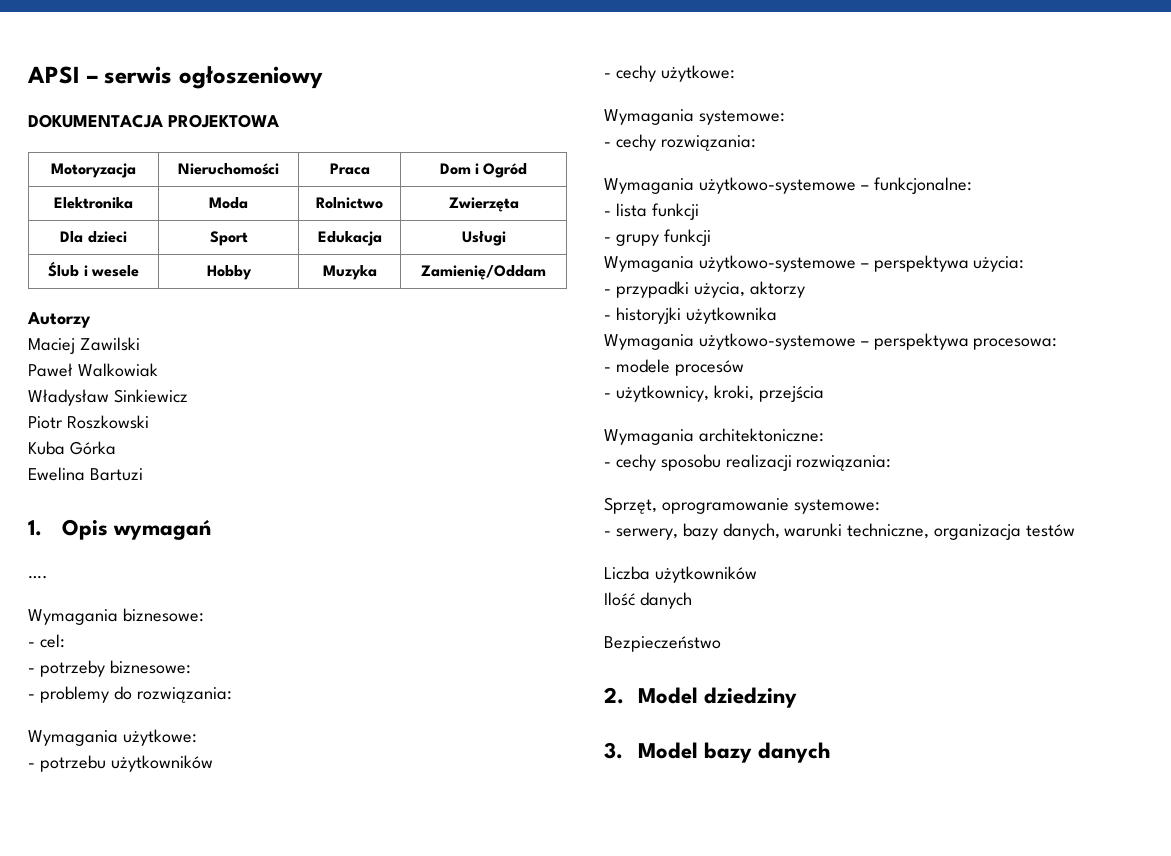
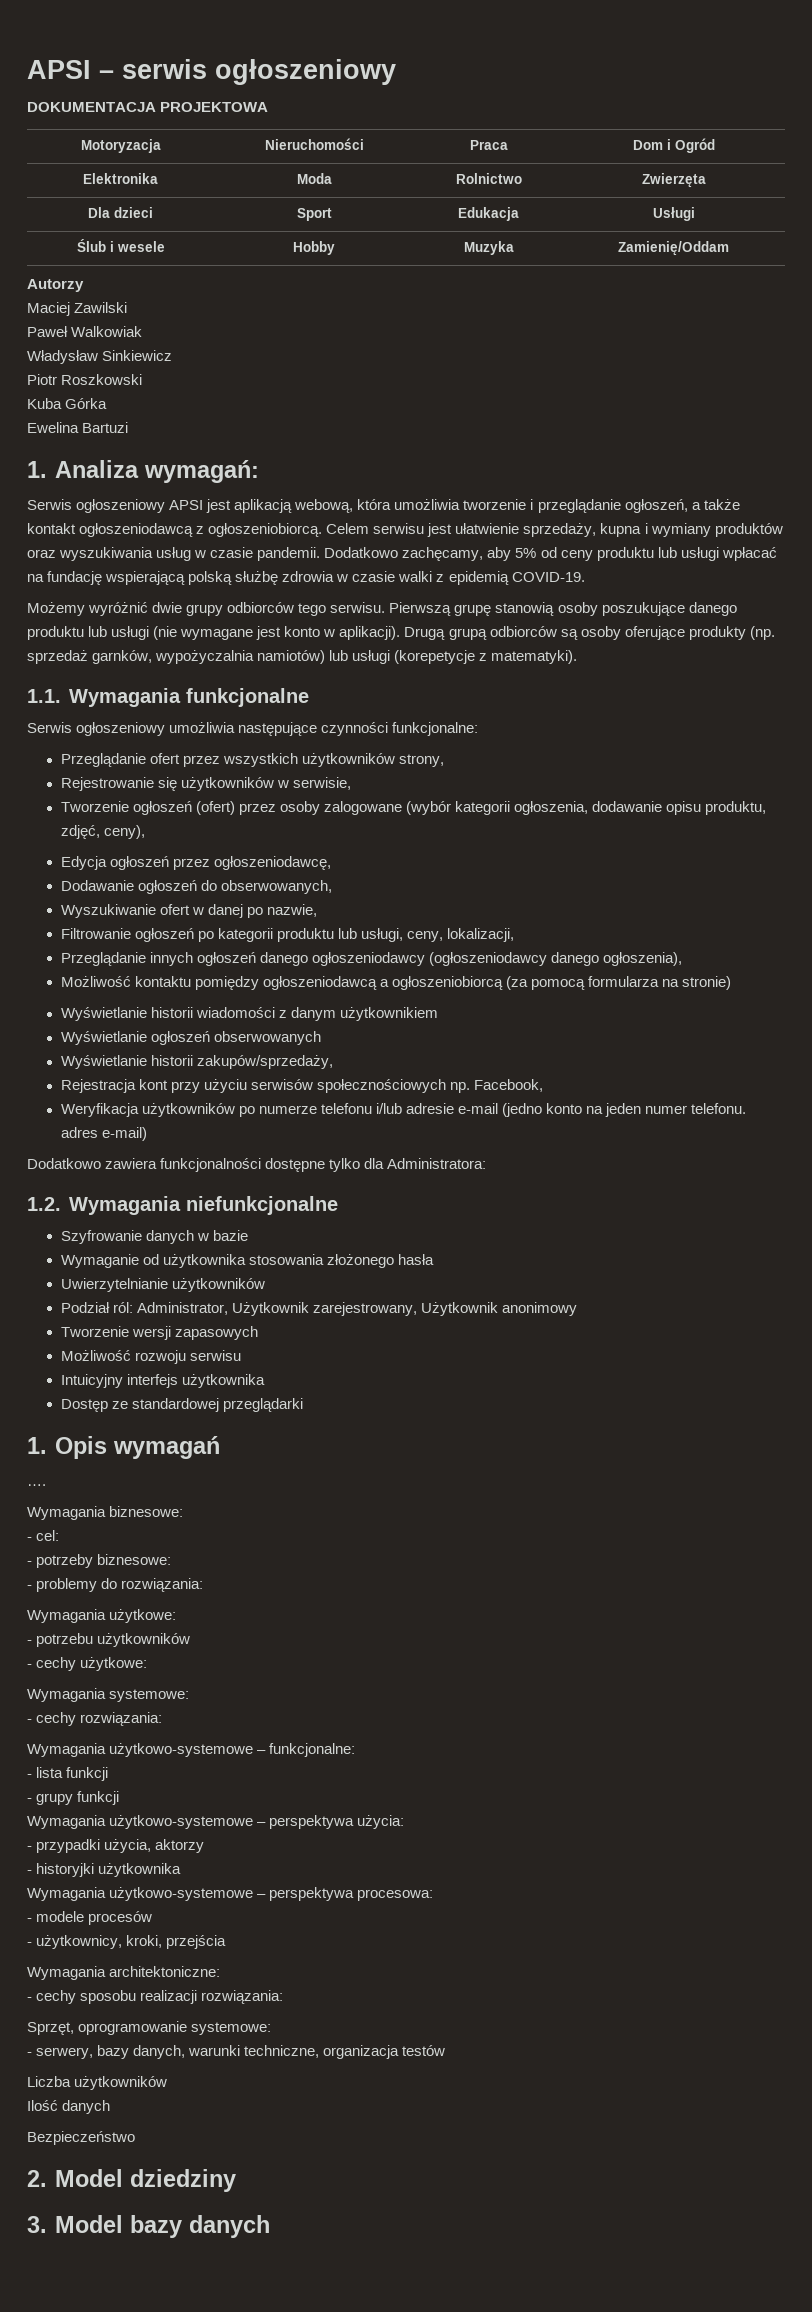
(143, 474) none -> [27,460,259,483] [27,499,740,513] [27,523,783,537] [27,547,777,561] [27,571,585,585] [27,602,737,616] [27,626,775,640] [27,650,578,664] [27,688,309,707] [27,722,479,736] [60,753,444,767] [60,777,351,791] [60,801,767,815] [60,825,145,839] [60,856,331,870] [60,880,332,894] [60,904,317,918] [60,928,515,942] [60,952,682,966] [60,976,732,990] [60,1007,438,1021] [60,1031,321,1045] [60,1055,333,1069] [60,1079,543,1093] [60,1103,747,1117] [60,1127,147,1141] [27,1158,487,1172] [27,1196,338,1215] [60,1230,248,1244] [60,1254,434,1268] [60,1278,265,1292] [60,1302,577,1316] [60,1326,258,1340] [60,1350,241,1364] [60,1374,265,1388] [60,1398,303,1412] // 1. Analiza wymagań: // Serwis ogłoszeniowy APSI jest aplikacją webową, która umożliwia tworzenie i przeglądanie ogłoszeń, a także kontakt ogłoszeniodawcą z ogłoszeniobiorcą. Celem serwisu jest ułatwienie sprzedaży, kupna i wymiany produktów oraz wyszukiwania usług w czasie pandemii. Dodatkowo zachęcamy, aby 5% od ceny produktu lub usługi wpłacać na fundację wspierającą polską służbę zdrowia w czasie walki z epidemią COVID-19. // Możemy wyróżnić dwie grupy odbiorców tego serwisu. Pierwszą grupę stanowią osoby poszukujące danego produktu lub usługi (nie wymagane jest konto w aplikacji). Drugą grupą odbiorców są osoby oferujące produkty (np. sprzedaż garnków, wypożyczalnia namiotów) lub usługi (korepetycje z matematyki). // 1.1. Wymagania funkcjonalne // Serwis ogłoszeniowy umożliwia następujące czynności funkcjonalne: // Przeglądanie ofert przez wszystkich użytkowników strony, // Rejestrowanie się użytkowników w serwisie, // Tworzenie ogłoszeń (ofert) przez osoby zalogowane (wybór kategorii ogłoszenia, dodawanie opisu produktu, zdjęć, ceny), // Edycja ogłoszeń przez ogłoszeniodawcę, // Dodawanie ogłoszeń do obserwowanych, // Wyszukiwanie ofert w danej po nazwie, // Filtrowanie ogłoszeń po kategorii produktu lub usługi, ceny, lokalizacji, // Przeglądanie innych ogłoszeń danego ogłoszeniodawcy (ogłoszeniodawcy danego ogłoszenia), // Możliwość kontaktu pomiędzy ogłoszeniodawcą a ogłoszeniobiorcą (za pomocą formularza na stronie) // Wyświetlanie historii wiadomości z danym użytkownikiem // Wyświetlanie ogłoszeń obserwowanych // Wyświetlanie historii zakupów/sprzedaży, // Rejestracja kont przy użyciu serwisów społecznościowych np. Facebook, // Weryfikacja użytkowników po numerze telefonu i/lub adresie e-mail (jedno konto na jeden numer telefonu. adres e-mail) // Dodatkowo zawiera funkcjonalności dostępne tylko dla Administratora: // 1.2. Wymagania niefunkcjonalne // Szyfrowanie danych w bazie // Wymaganie od użytkownika stosowania złożonego hasła // Uwierzytelnianie użytkowników // Podział ról: Administrator, Użytkownik zarejestrowany, Użytkownik anonimowy // Tworzenie wersji zapasowych // Możliwość rozwoju serwisu // Intuicyjny interfejs użytkownika // Dostęp ze standardowej przeglądarki

